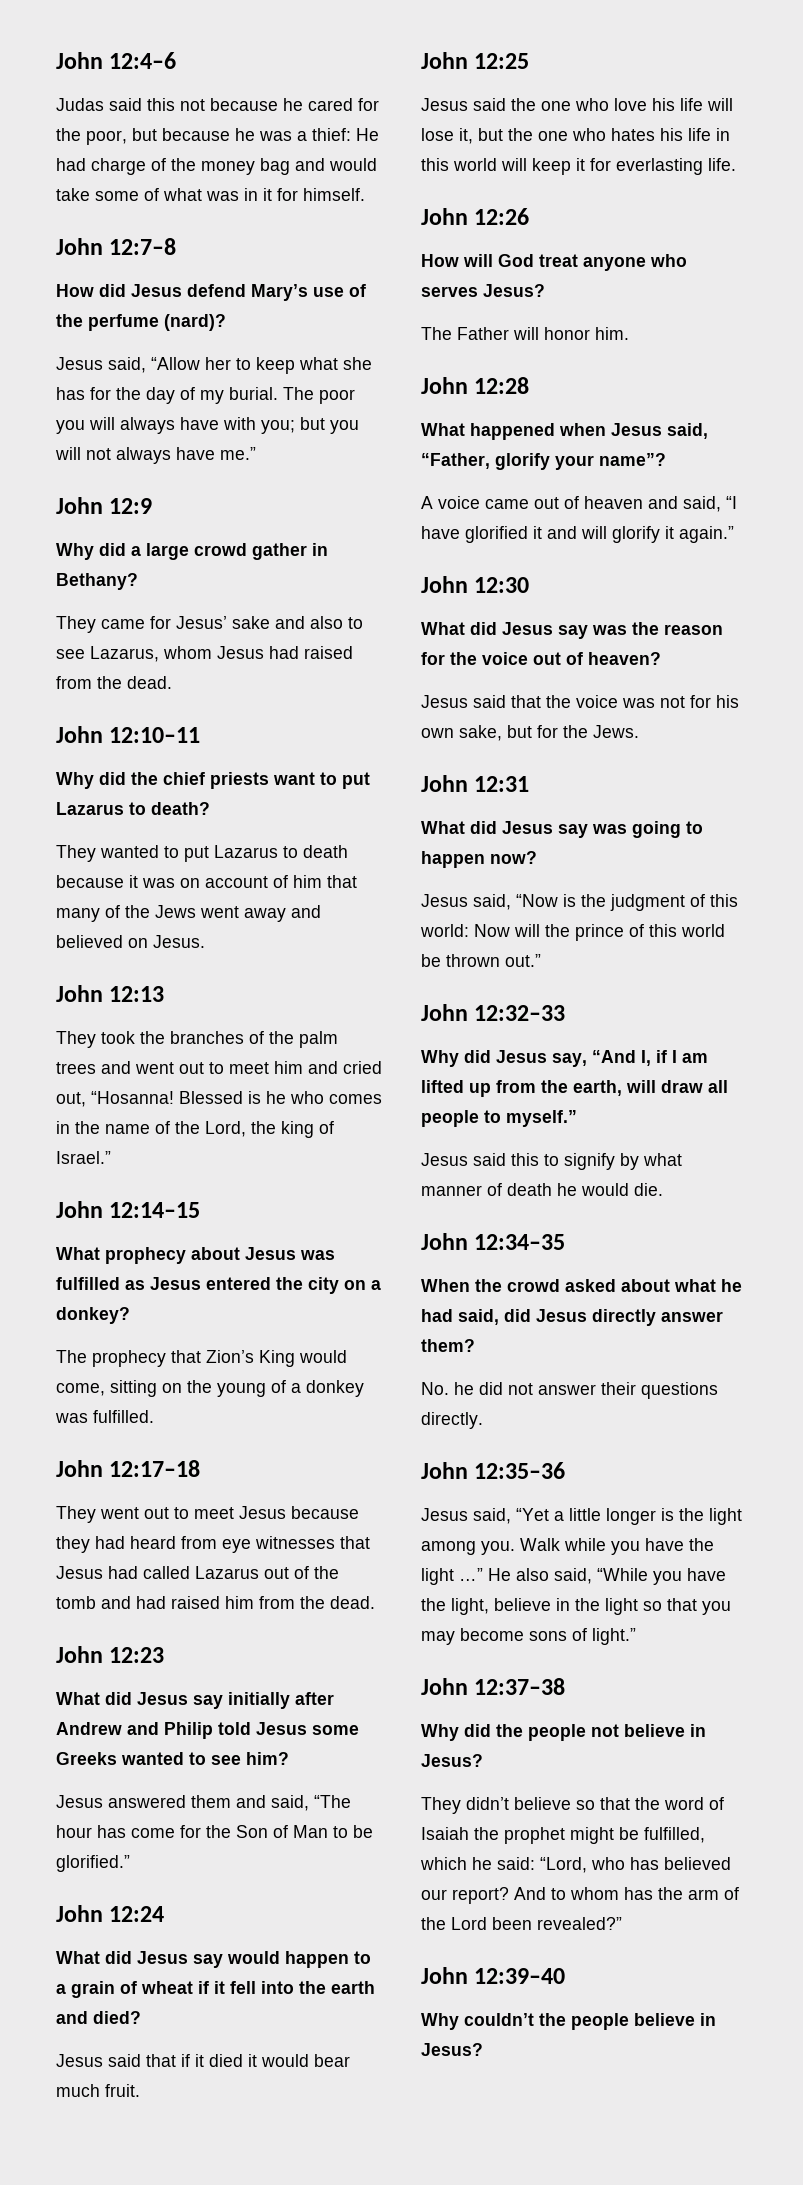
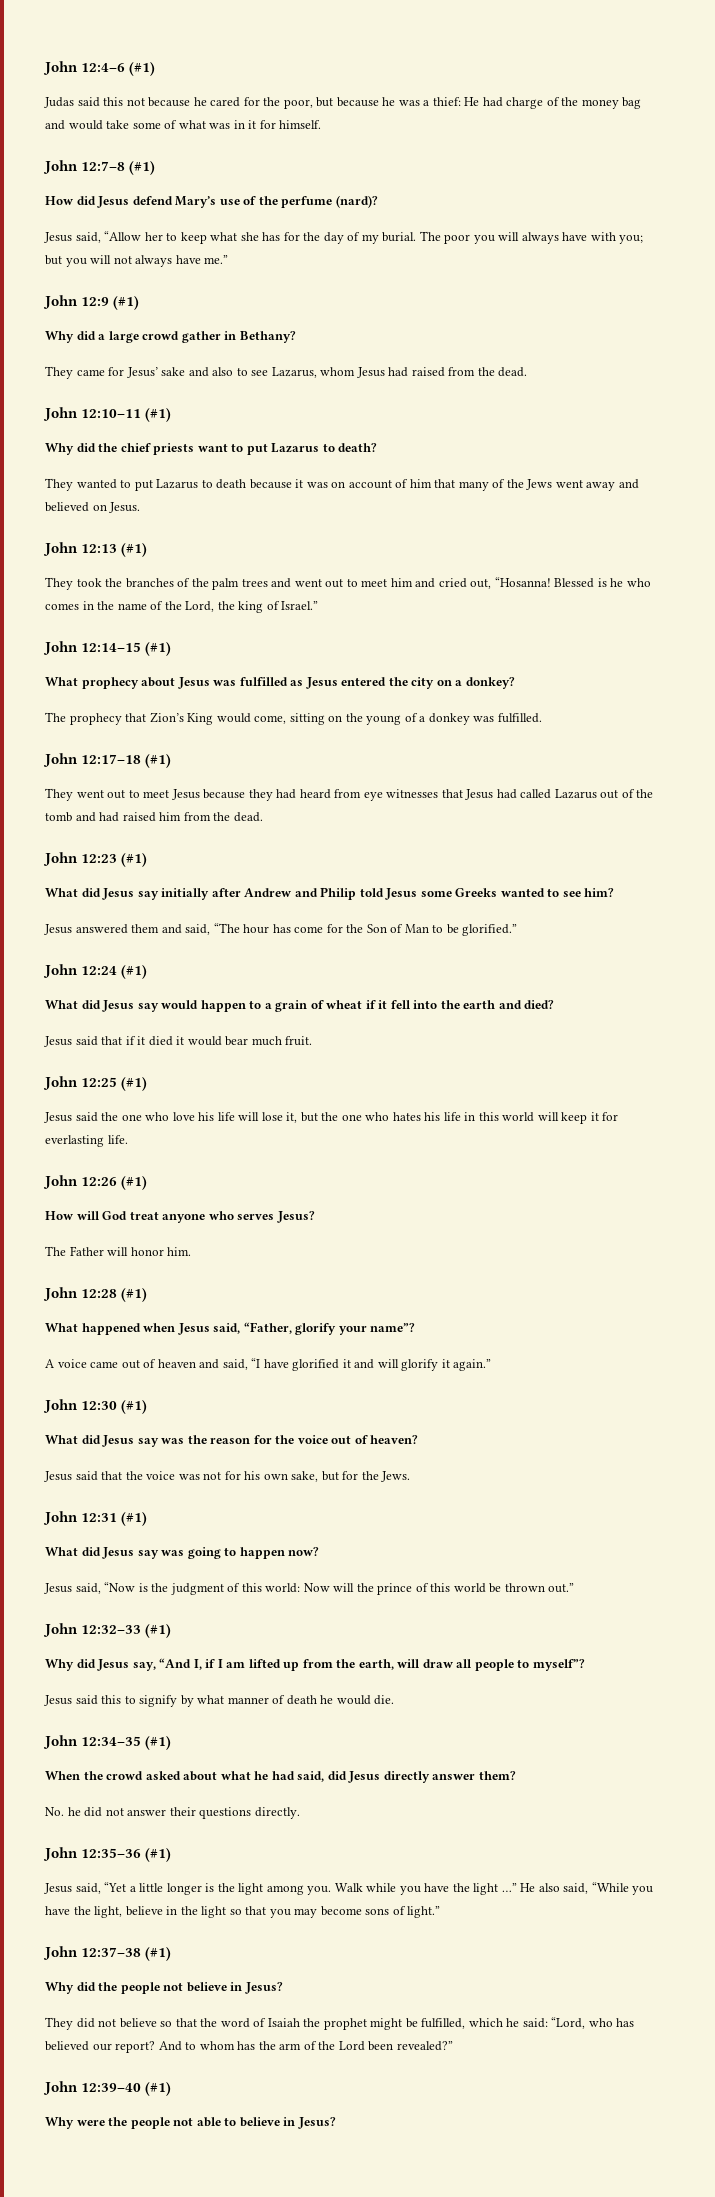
(177, 60) none -> [129,62,156,76] (#1)
(177, 246) none -> [129,161,156,175] (#1)
(153, 506) none -> [113,296,140,310] (#1)
(201, 735) none -> [145,408,172,422] (#1)
(165, 994) none -> [121,543,148,557] (#1)
(201, 1210) none -> [145,642,172,656] (#1)
(201, 1468) none -> [145,754,172,768] (#1)
(165, 1655) none -> [121,853,148,867] (#1)
(165, 1914) none -> [121,965,148,979] (#1)
(530, 61) none -> [121,1077,148,1091] (#1)
(530, 216) none -> [121,1176,148,1190] (#1)
(530, 385) none -> [121,1288,148,1302] (#1)
(530, 585) none -> [121,1400,148,1414] (#1)
(530, 784) none -> [121,1512,148,1526] (#1)
(566, 1013) none -> [145,1624,172,1638] (#1)
[506,1110,577,1127] myself.” -> [532,1659,585,1671] myself”?
(566, 1242) none -> [145,1736,172,1750] (#1)
(566, 1470) none -> [145,1848,172,1862] (#1)
(566, 1686) none -> [145,1947,172,1961] (#1)
[466,1797,509,1810] didn’t -> [76,2018,117,2028] did not
[421,2013,629,2030] // Why couldn’t the people -> [145,2082,172,2096] [45,2117,237,2129] (#1) // Why were the people not able to

